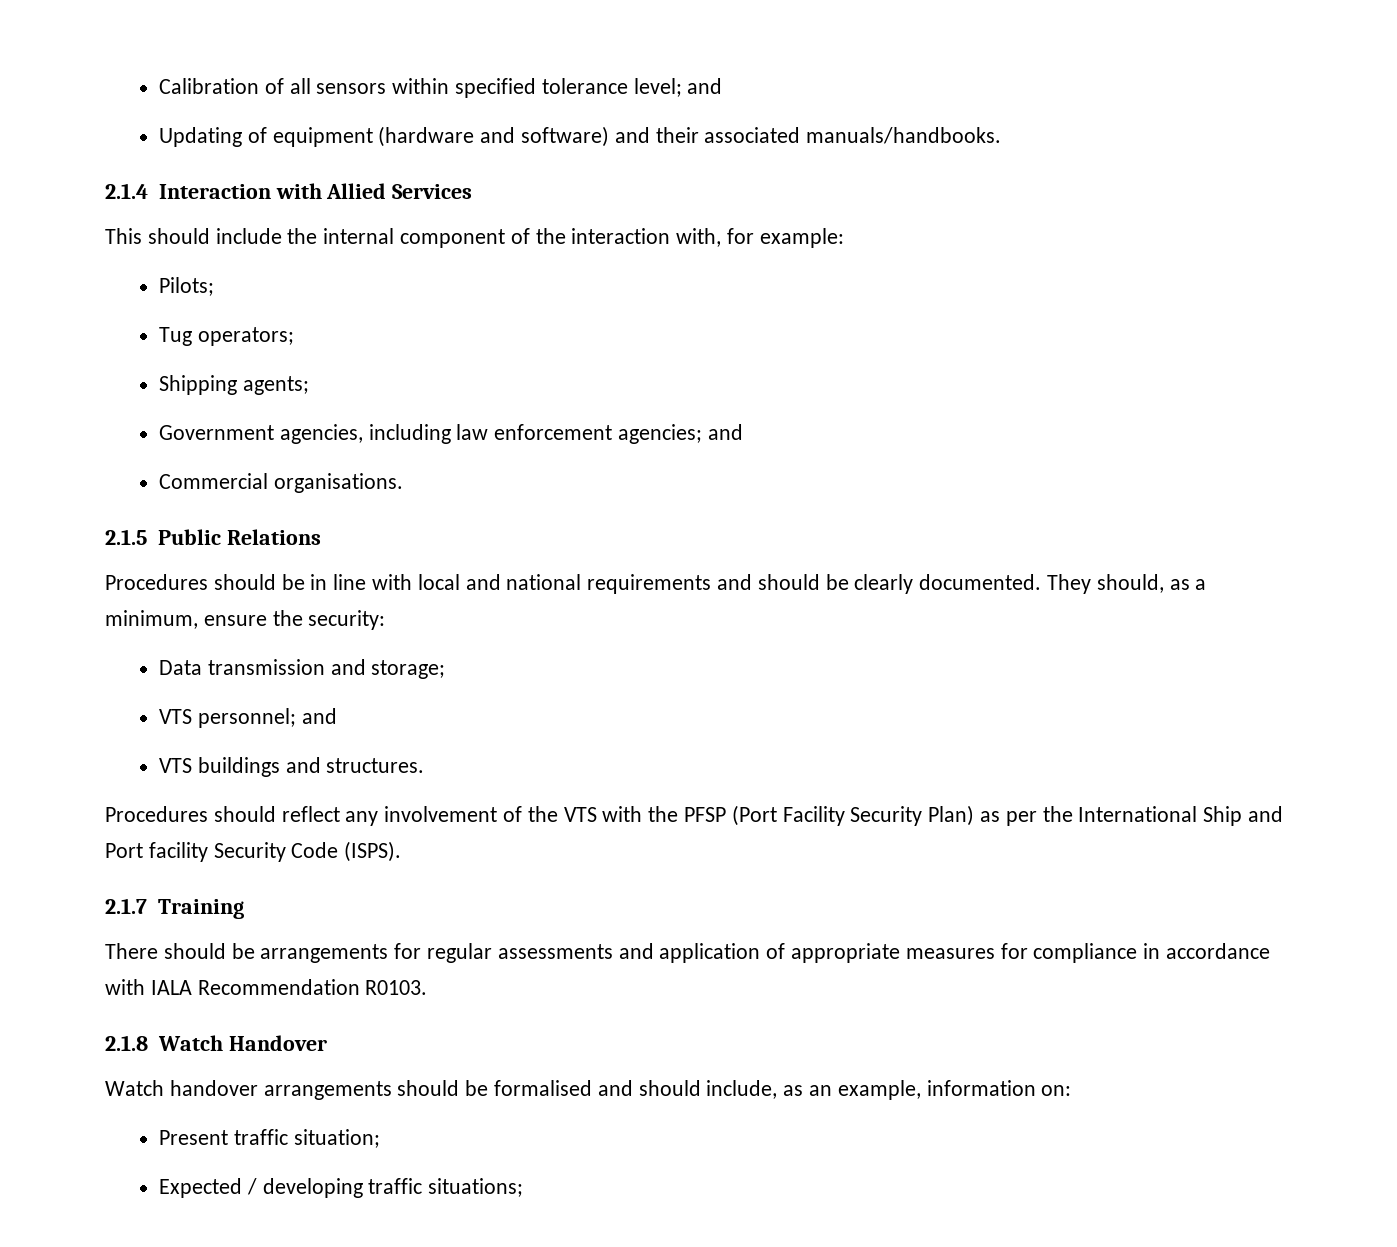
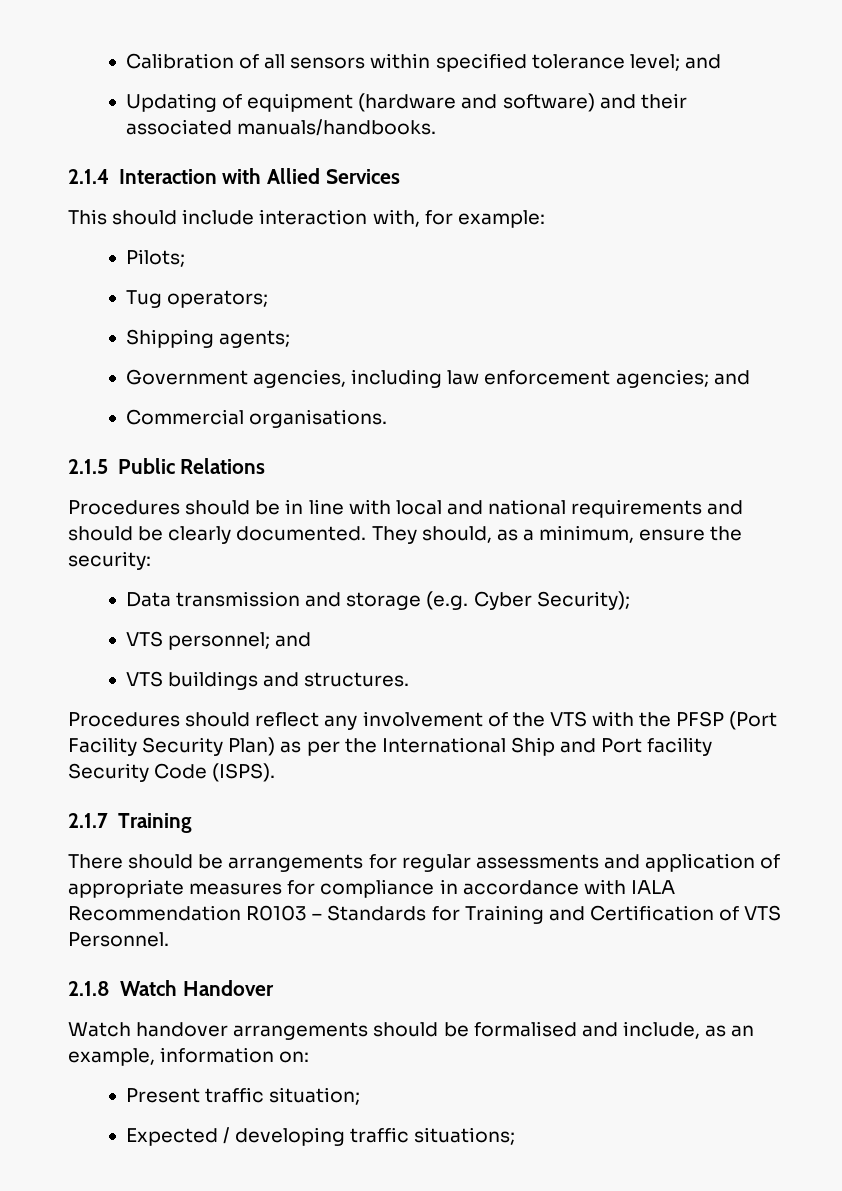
[287,228,566,248] the internal component of the -> (255, 217) none
[371,660,446,679] storage; -> [346,591,630,610] storage (e.g. Cyber Security);
[365,980,428,995] R0103. -> [246,905,782,924] [68,932,169,947] R0103 – Standards for Training and Certification of VTS Personnel.
[638,1080,701,1096] should -> (618, 1029) none

